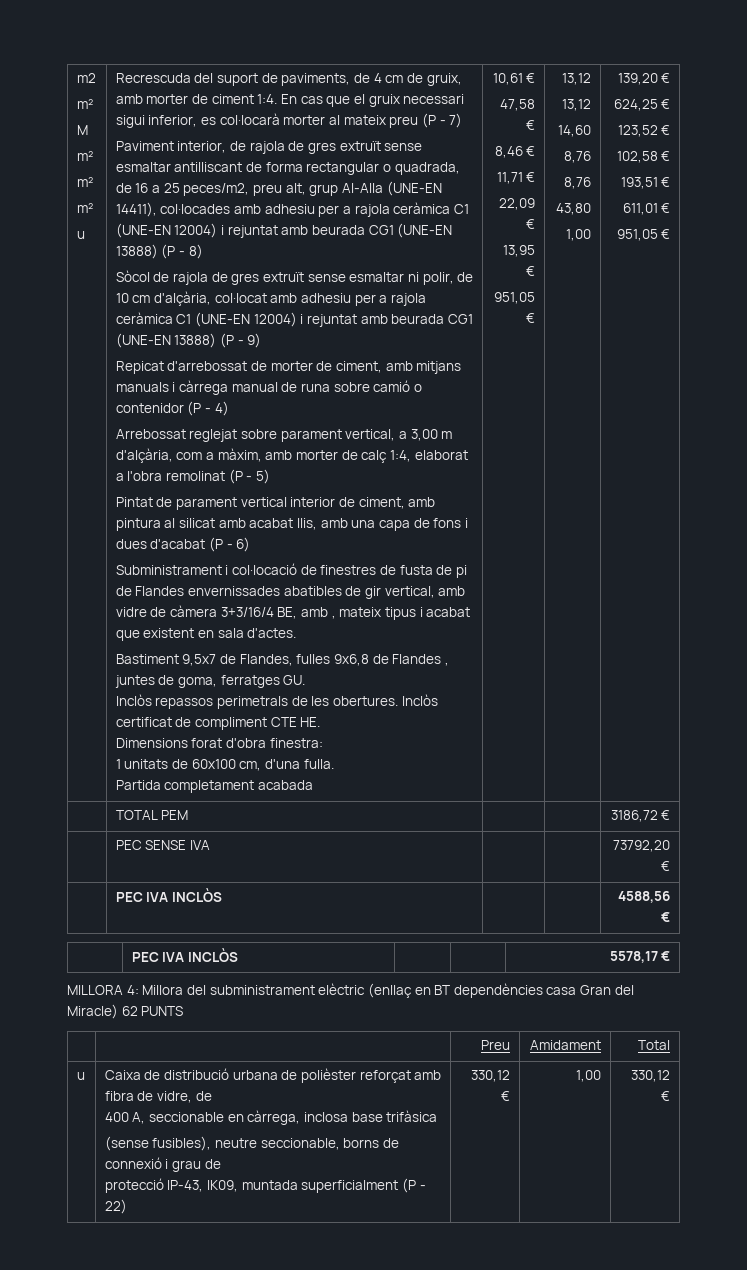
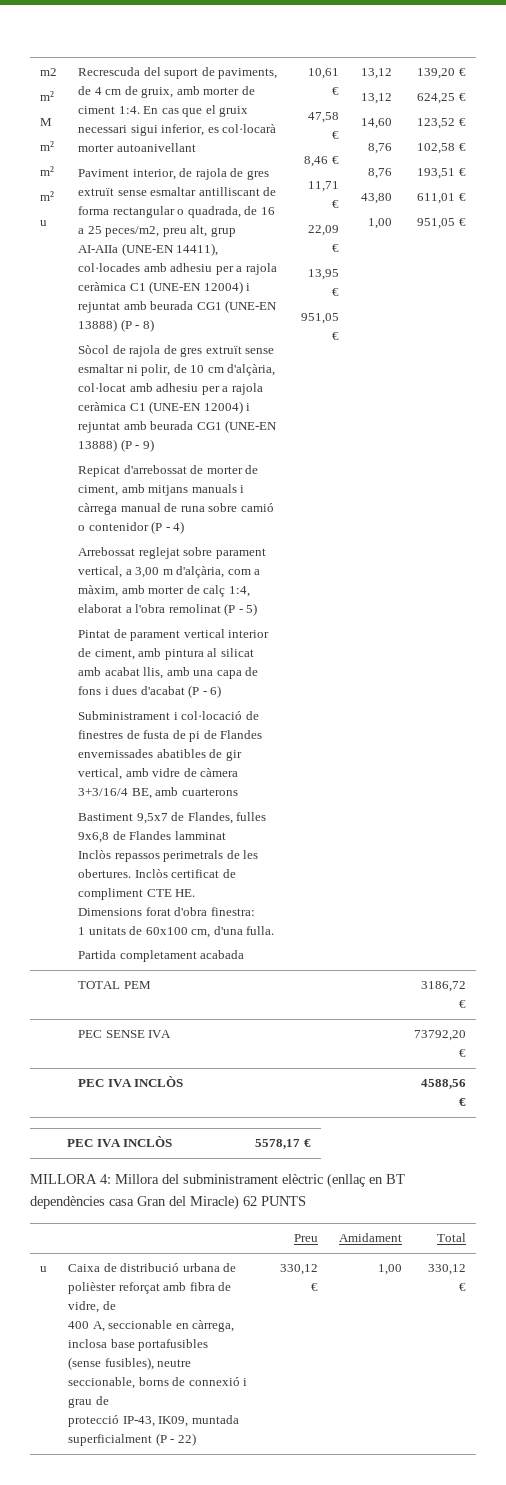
[328,113,463,128] al mateix preu (P - 7) -> [116,143,196,152] autoanivellant
[331,607,471,620] [115,628,297,641] , mateix tipus i acabat que existent en sala d'actes. -> [181,788,238,796] cuarterons
[444,662,449,666] [114,675,306,688] , juntes de goma, ferratges GU. -> [174,831,226,840] lamminat
[386,1110,438,1122] trifàsica -> [138,1339,209,1351] portafusibles

